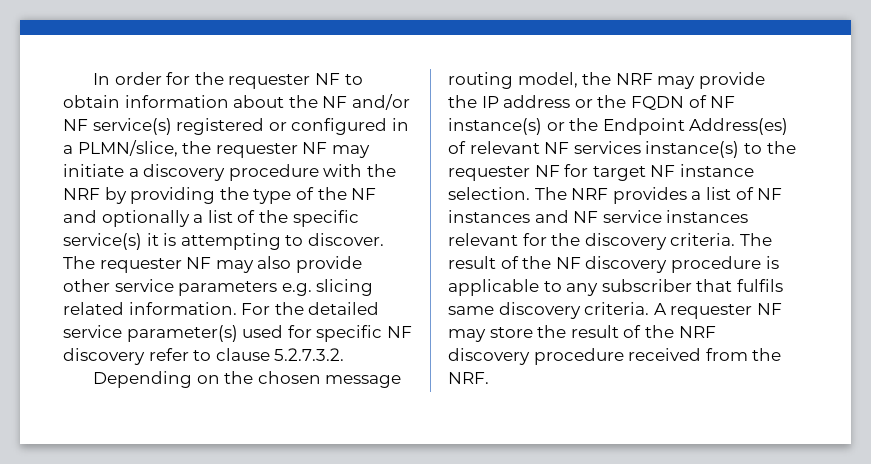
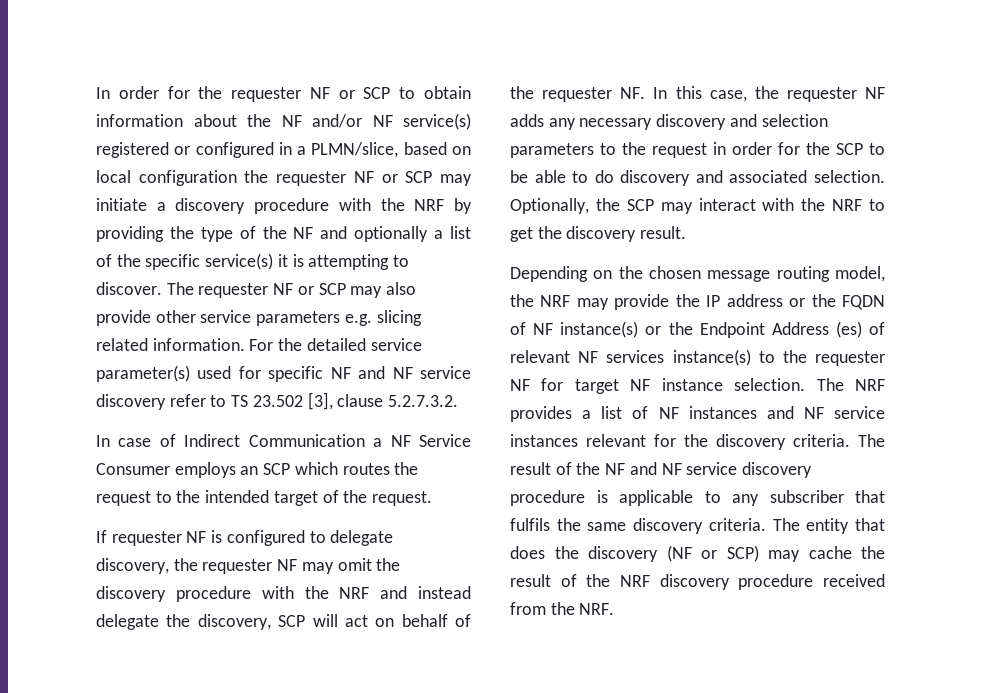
(340, 79) none -> [338,87,391,99] or SCP
[182,141,328,158] the requester NF -> [403,142,471,155] [96,170,433,186] based on local configuration the requester NF or SCP
(212, 263) none -> [297,283,346,295] or SCP
[63,348,345,365] discovery refer to clause 5.2.7.3.2. -> [358,366,472,379] [96,392,459,410] [96,434,472,447] [96,462,419,478] [96,490,433,506] [96,530,394,546] [96,558,401,574] [96,586,471,602] [96,614,471,630] [510,86,885,102] [510,114,828,130] [510,142,885,158] [510,170,885,186] [510,198,885,214] [510,226,687,242] and NF service discovery refer to TS 23.502 [3], clause 5.2.7.3.2. // In case of Indirect Communication a NF Service Consumer employs an SCP which routes the request to the intended target of the request. // If requester NF is configured to delegate discovery, the requester NF may omit the discovery procedure with the NRF and instead delegate the discovery, SCP will act on behalf of the requester NF. In this case, the requester NF adds any necessary discovery and selection parameters to the request in order for the SCP to be able to do discovery and associated selection. Optionally, the SCP may interact with the NRF to get the discovery result.
[689,118,789,135] Address(es) -> [771,321,862,338] Address (es)
(581, 263) none -> [629,462,738,475] and NF service
(783, 285) none -> [556,518,581,531] the
[653,303,782,319] [448,327,533,342] A requester NF may store -> [772,518,885,534] [510,545,852,562] The entity that does the discovery (NF or SCP) may cache

